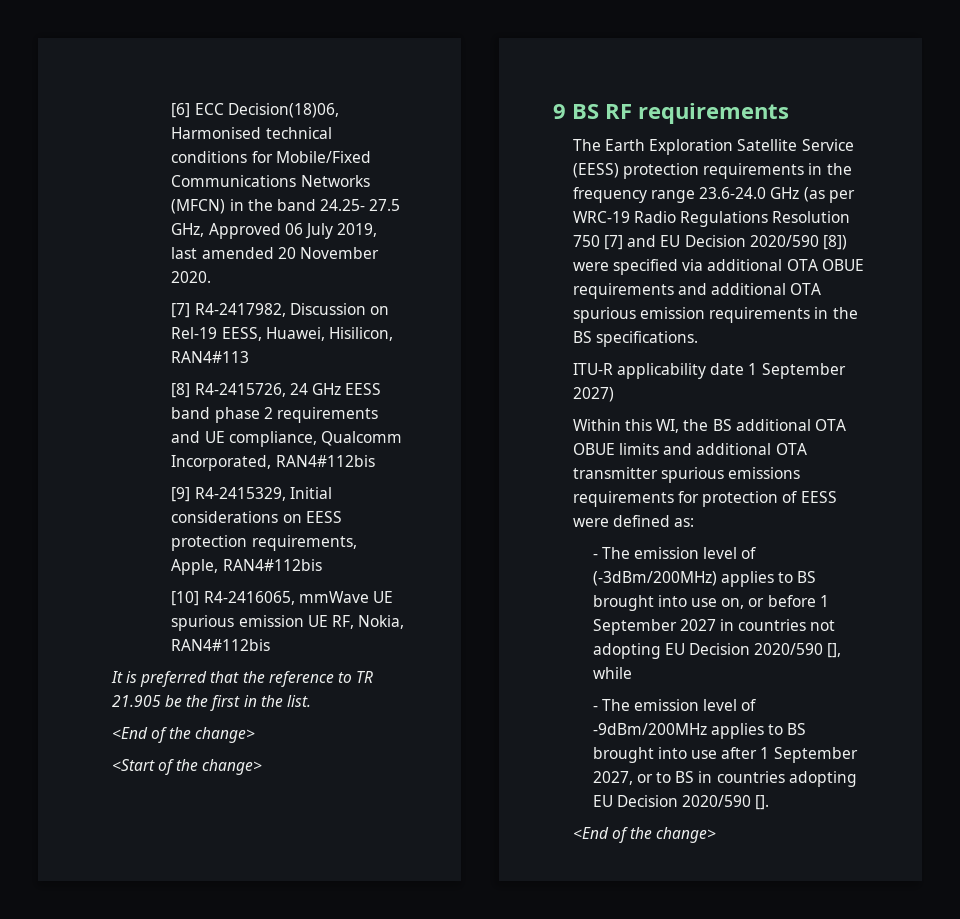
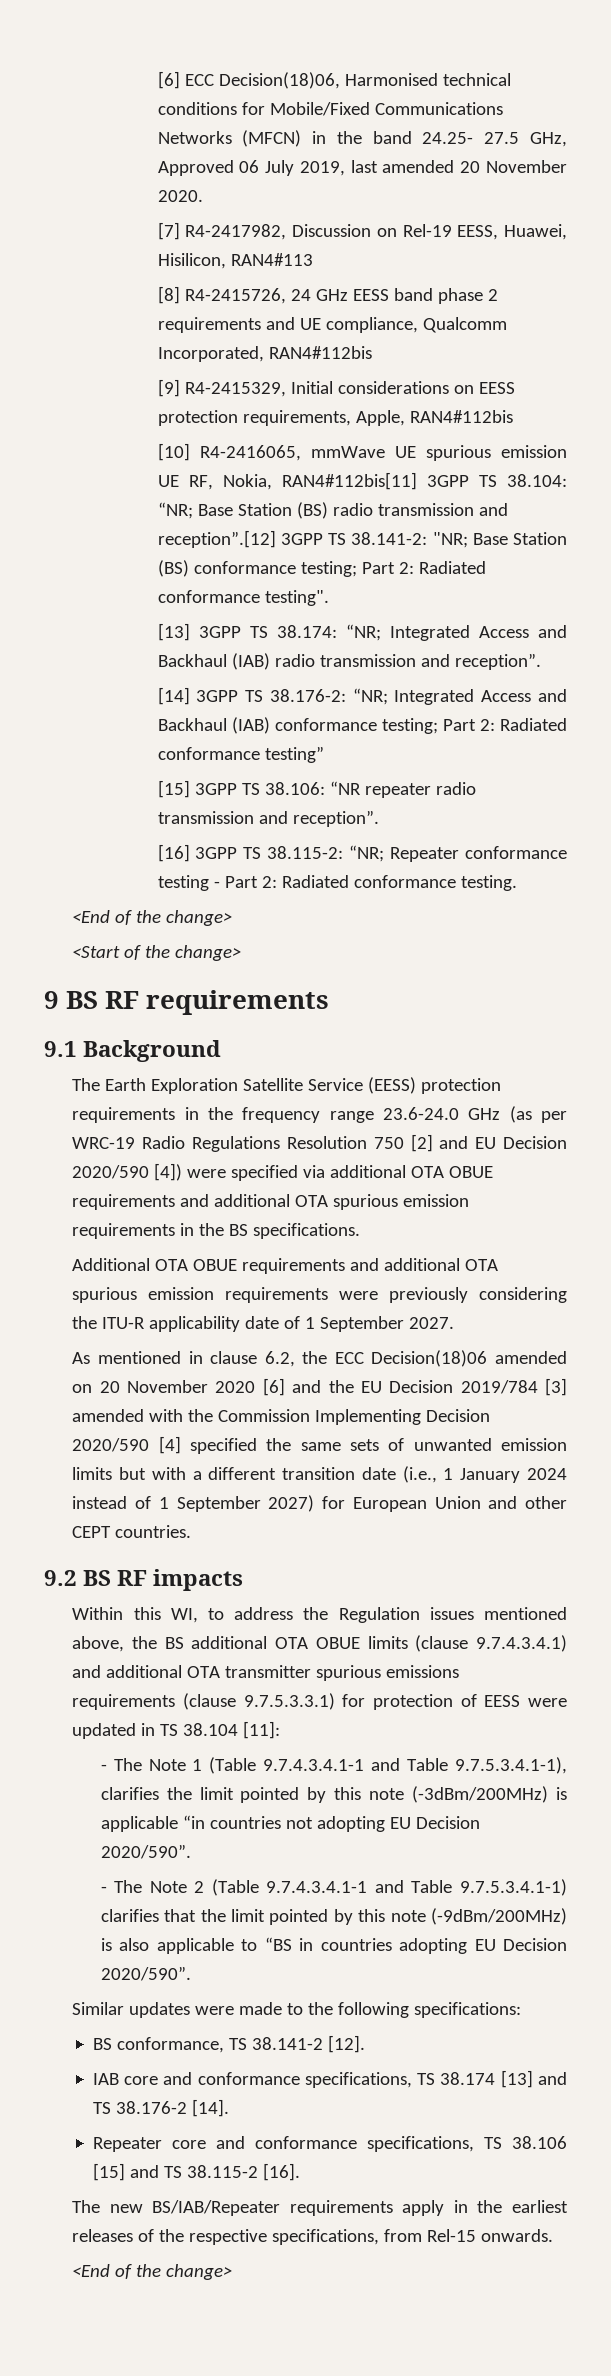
[171,639,271,651] [110,671,374,687] [111,695,311,711] RAN4#112bis // It is preferred that the reference to TR 21.905 be the first in the list. -> [281,472,567,490] [157,502,508,519] [157,530,567,548] [157,560,486,577] [157,590,329,606] [157,623,567,641] [157,653,541,670] [157,687,567,705] [157,717,567,734] [157,746,324,763] [157,780,476,798] [157,810,379,827] [157,844,567,862] [157,875,517,891] RAN4#112bis[11] 3GPP TS 38.104: “NR; Base Station (BS) radio transmission and reception”.[12] 3GPP TS 38.141-2: "NR; Base Station (BS) conformance testing; Part 2: Radiated conformance testing". // [13] 3GPP TS 38.174: “NR; Integrated Access and Backhaul (IAB) radio transmission and reception”. // [14] 3GPP TS 38.176-2: “NR; Integrated Access and Backhaul (IAB) conformance testing; Part 2: Radiated conformance testing” // [15] 3GPP TS 38.106: “NR repeater radio transmission and reception”. // [16] 3GPP TS 38.115-2: “NR; Repeater conformance testing - Part 2: Radiated conformance testing.
(789, 113) none -> [44,1040,222,1062] // 9.1 Background
[604,235,624,250] [7] -> [410,1134,433,1152] [2]
[822,235,847,250] [8]) -> [154,1163,183,1181] [4])
[572,363,846,379] [572,387,614,402] [572,419,680,433] ITU-R applicability date 1 September 2027) // Within this WI, -> [72,1258,499,1274] [72,1287,567,1303] [72,1316,455,1332] [72,1350,567,1367] [72,1378,567,1396] [72,1409,491,1425] [72,1436,567,1454] [72,1466,567,1483] [72,1495,567,1512] [72,1525,192,1538] [44,1569,244,1591] [72,1607,567,1623] [72,1636,125,1652] Additional OTA OBUE requirements and additional OTA spurious emission requirements were previously considering the ITU-R applicability date of 1 September 2027. // As mentioned in clause 6.2, the ECC Decision(18)06 amended on 20 November 2020 [6] and the EU Decision 2019/784 [3] amended with the Commission Implementing Decision 2020/590 [4] specified the same sets of unwanted emission limits but with a different transition date (i.e., 1 January 2024 instead of 1 September 2027) for European Union and other CEPT countries. // 9.2 BS RF impacts // Within this WI, to address the Regulation issues mentioned above,
(660, 449) none -> [415,1635,568,1652] (clause 9.7.4.3.4.1)
(674, 499) none -> [183,1693,335,1710] (clause 9.7.5.3.3.1)
[613,515,695,527] [592,547,757,559] [592,571,817,587] [592,595,829,611] [592,619,735,635] defined as: // - The emission level of (-3dBm/200MHz) applies to BS brought into use on, or before 1 September 2027 in -> [72,1721,281,1739] [100,1757,567,1774] [100,1786,567,1803] [100,1815,205,1832] updated in TS 38.104 [11]: // - The Note 1 (Table 9.7.4.3.4.1-1 and Table 9.7.5.3.4.1-1), clarifies the limit pointed by this note (-3dBm/200MHz) is applicable “in
[754,643,842,658] [592,667,632,679] [592,699,757,711] [592,723,807,739] [592,747,858,763] [592,771,695,785] 2020/590 [], while // - The emission level of -9dBm/200MHz applies to BS brought into use after 1 September 2027, or to BS -> [100,1844,191,1859] [100,1879,567,1896] [100,1908,567,1925] [100,1937,292,1954] 2020/590”. // - The Note 2 (Table 9.7.4.3.4.1-1 and Table 9.7.5.3.4.1-1) clarifies that the limit pointed by this note (-9dBm/200MHz) is also applicable to “BS
[682,795,770,810] 2020/590 []. -> [100,1966,191,1981] [72,2002,522,2018] [92,2035,365,2053] [92,2070,567,2088] [92,2099,229,2117] [92,2136,567,2152] [92,2163,300,2181] [72,2200,568,2216] [72,2229,554,2245] 2020/590”. // Similar updates were made to the following specifications: // BS conformance, TS 38.141-2 [12]. // IAB core and conformance specifications, TS 38.174 [13] and TS 38.176-2 [14]. // Repeater core and conformance specifications, TS 38.106 [15] and TS 38.115-2 [16]. // The new BS/IAB/Repeater requirements apply in the earliest releases of the respective specifications, from Rel-15 onwards.

